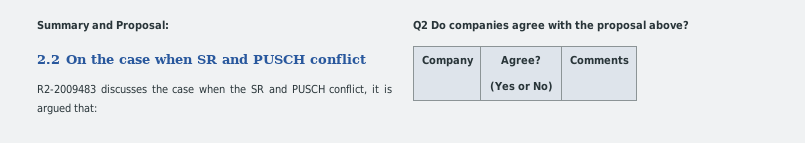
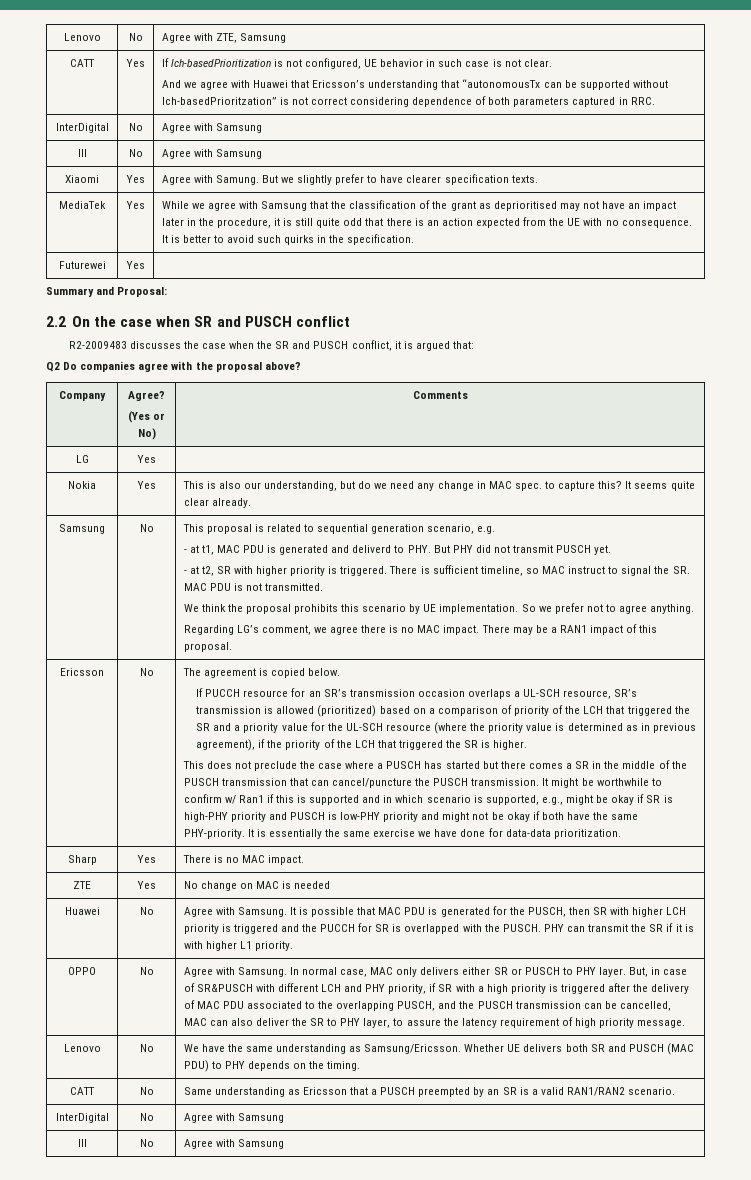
(37, 26) none -> [63,33,101,41] [128,33,143,41] [161,33,286,43] [70,59,95,67] [125,59,145,67] [161,58,552,69] [161,79,668,90] [161,96,655,107] [55,123,109,133] [128,123,143,131] [161,123,262,133] [77,149,87,157] [128,149,143,157] [161,149,262,159] [65,175,99,183] [125,175,145,183] [161,174,538,185] [59,201,106,209] [125,201,145,209] [161,200,677,211] [161,217,692,228] [161,234,415,245] [58,261,106,269] [125,261,145,269] Lenovo | No | Agree with ZTE, Samsung // CATT | Yes | If lch-basedPrioritization is not configured, UE behavior in such case is not clear. // And we agree with Huawei that Ericsson’s understanding that “autonomousTx can be supported without lch-basedPrioritzation” is not correct considering dependence of both parameters captured in RRC. // InterDigital | No | Agree with Samsung // III | No | Agree with Samsung // Xiaomi | Yes | Agree with Samung. But we slightly prefer to have clearer specification texts. // MediaTek | Yes | While we agree with Samsung that the classification of the grant as deprioritised may not have an impact later in the procedure, it is still quite odd that there is an action expected from the UE with no consequence. It is better to avoid such quirks in the specification. // Futurewei | Yes | //
(629, 60) none -> [75,455,89,463] [136,455,156,463] [68,481,96,489] [136,481,156,489] [182,481,695,491] [183,498,251,508] [59,524,105,534] [139,524,154,532] [182,524,496,534] [183,545,612,555] [183,565,690,576] [183,583,323,591] [183,603,695,614] [183,624,658,635] [183,642,232,652] [60,668,104,676] [139,668,154,676] [182,668,340,678] [196,688,638,699] [196,705,690,717] [196,722,696,734] [196,739,528,751] [182,760,687,771] [183,778,662,788] [183,794,673,805] [183,811,639,822] [183,828,621,839] [67,855,97,865] [136,855,156,863] [182,855,304,865] [73,881,91,889] [136,881,156,889] [183,881,331,891] [64,907,100,915] [139,907,154,915] [183,906,687,917] [183,923,694,934] [183,941,293,951] [68,967,96,975] [139,967,154,975] [183,967,688,977] [183,983,690,994] [183,1000,672,1011] [183,1017,686,1028] [63,1044,101,1052] [139,1044,154,1052] [183,1043,695,1055] [183,1060,361,1072] [70,1087,95,1095] [139,1087,154,1095] [183,1087,676,1097] [55,1113,109,1123] [139,1113,154,1121] [183,1113,284,1123] [77,1139,87,1147] [139,1139,154,1147] [183,1139,284,1149] // LG | Yes | // Nokia | Yes | This is also our understanding, but do we need any change in MAC spec. to capture this? It seems quite clear already. // Samsung | No | This proposal is related to sequential generation scenario, e.g. // - at t1, MAC PDU is generated and deliverd to PHY. But PHY did not transmit PUSCH yet. // - at t2, SR with higher priority is triggered. There is sufficient timeline, so MAC instruct to signal the SR. MAC PDU is not transmitted. // We think the proposal prohibits this scenario by UE implementation. So we prefer not to agree anything. // Regarding LG’s comment, we agree there is no MAC impact. There may be a RAN1 impact of this proposal. // Ericsson | No | The agreement is copied below. // If PUCCH resource for an SR’s transmission occasion overlaps a UL-SCH resource, SR’s transmission is allowed (prioritized) based on a comparison of priority of the LCH that triggered the SR and a priority value for the UL-SCH resource (where the priority value is determined as in previous agreement), if the priority of the LCH that triggered the SR is higher. // This does not preclude the case where a PUSCH has started but there comes a SR in the middle of the PUSCH transmission that can cancel/puncture the PUSCH transmission. It might be worthwhile to confirm w/ Ran1 if this is supported and in which scenario is supported, e.g., might be okay if SR is high-PHY priority and PUSCH is low-PHY priority and might not be okay if both have the same PHY-priority. It is essentially the same exercise we have done for data-data prioritization. // Sharp | Yes | There is no MAC impact. // ZTE | Yes | No change on MAC is needed // Huawei | No | Agree with Samsung. It is possible that MAC PDU is generated for the PUSCH, then SR with higher LCH priority is triggered and the PUCCH for SR is overlapped with the PUSCH. PHY can transmit the SR if it is with higher L1 priority. // OPPO | No | Agree with Samsung. In normal case, MAC only delivers either SR or PUSCH to PHY layer. But, in case of SR&PUSCH with different LCH and PHY priority, if SR with a high priority is triggered after the delivery of MAC PDU associated to the overlapping PUSCH, and the PUSCH transmission can be cancelled, MAC can also deliver the SR to PHY layer, to assure the latency requirement of high priority message. // Lenovo | No | We have the same understanding as Samsung/Ericsson. Whether UE delivers both SR and PUSCH (MAC PDU) to PHY depends on the timing. // CATT | No | Same understanding as Ericsson that a PUSCH preempted by an SR is a valid RAN1/RAN2 scenario. // InterDigital | No | Agree with Samsung // III | No | Agree with Samsung

